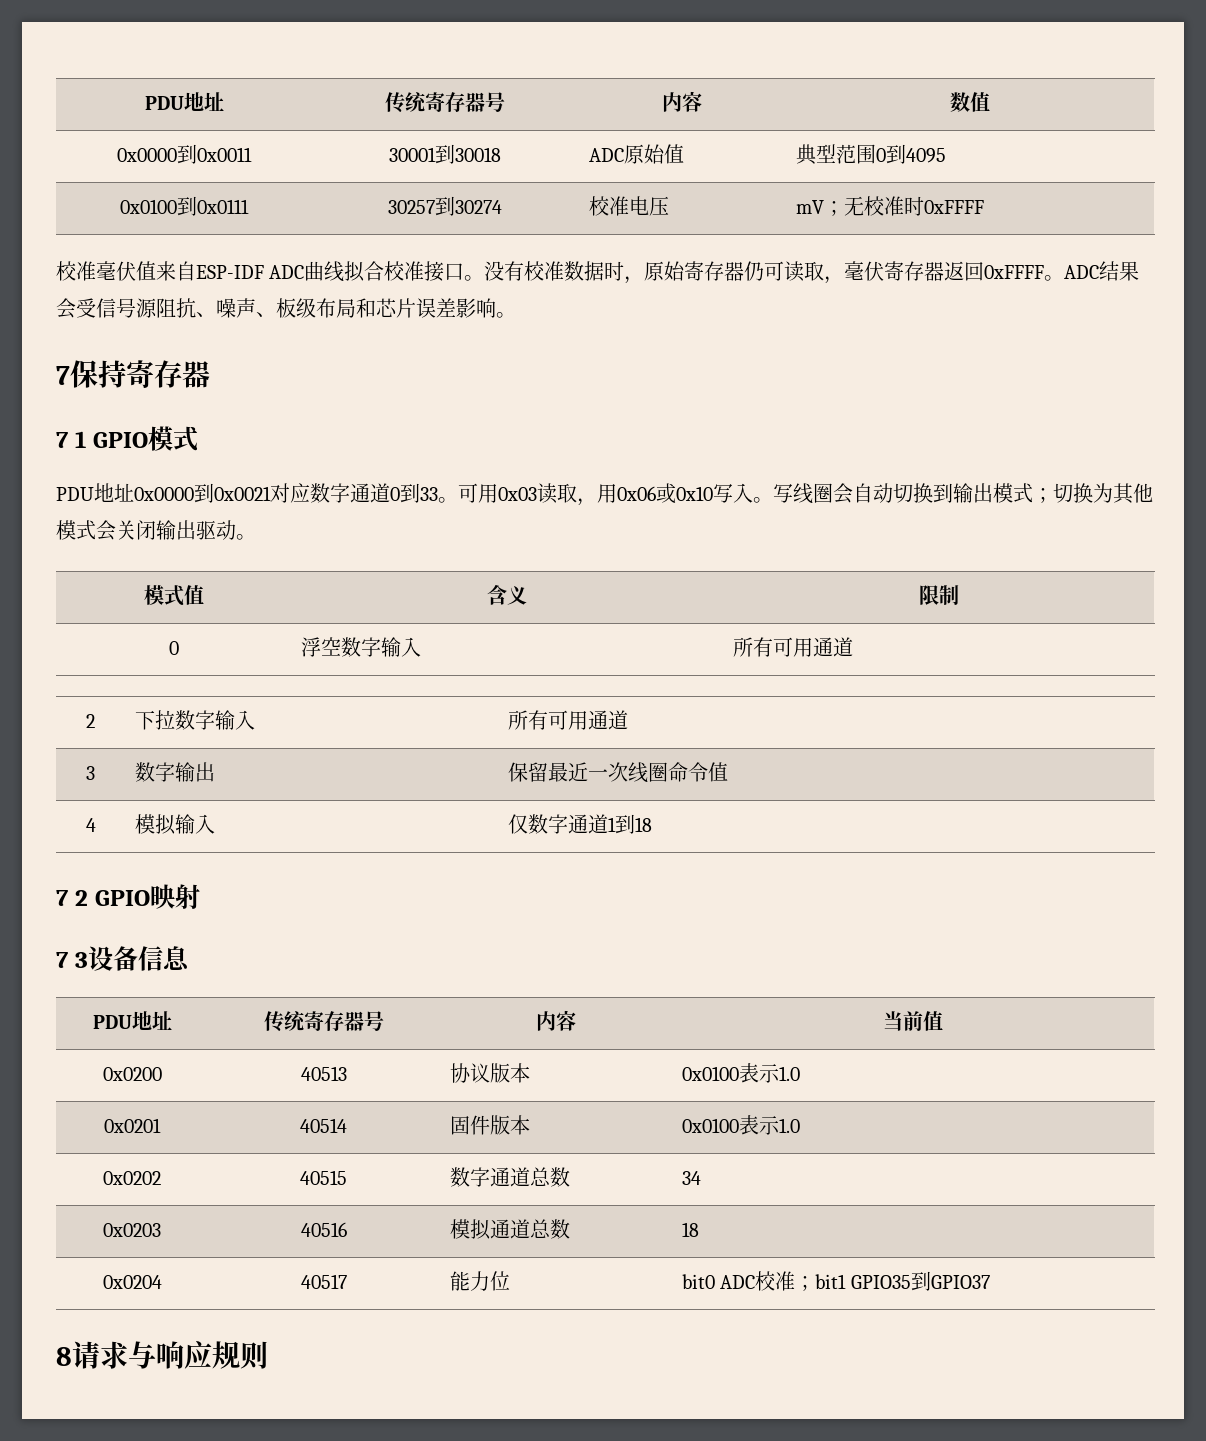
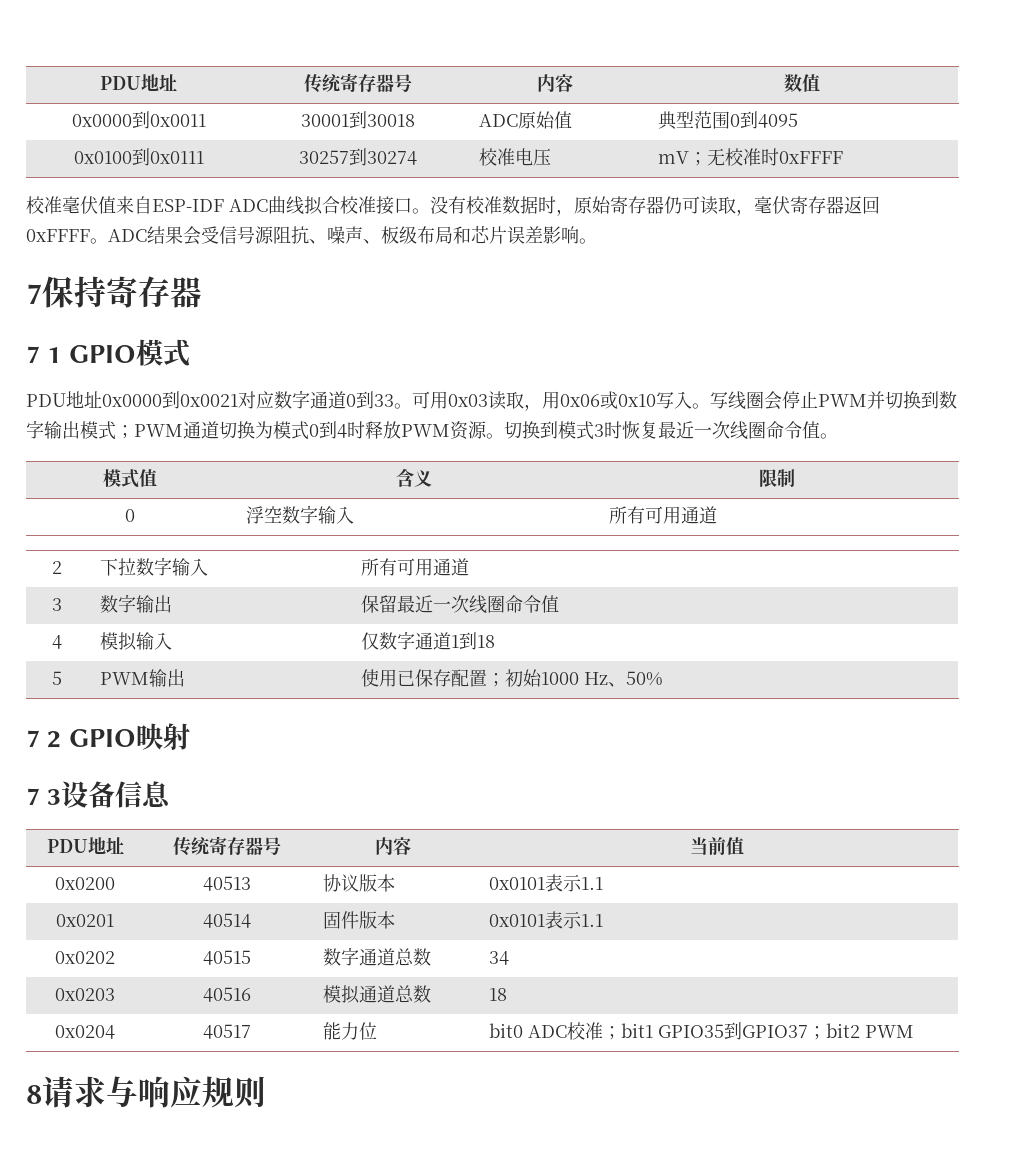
[853,483,1153,504] [56,520,236,541] 自动切换到输出模式；切换为其他模式会关闭输出驱动 -> [782,391,957,409] [26,420,820,440] 停止PWM并切换到数字输出模式；PWM通道切换为模式0到4时释放PWM资源。切换到模式3时恢复最近一次线圈命令值
(652, 824) none -> [51,671,62,685] [100,669,186,687] [361,669,664,687] // 5 | PWM输出 | 使用已保存配置；初始1000 Hz、50%
[681,1063,800,1083] 0x0100表示1.0 -> [489,874,604,892] 0x0101表示1.1
[681,1115,800,1135] 0x0100表示1.0 -> [489,911,604,929] 0x0101表示1.1
(990, 1282) none -> [808,1023,915,1040] ；bit2 PWM

